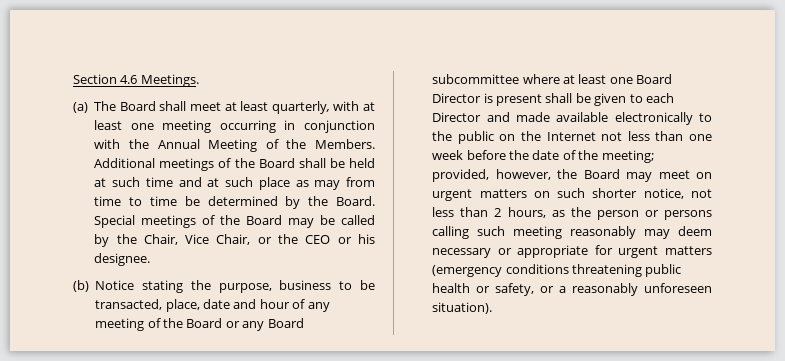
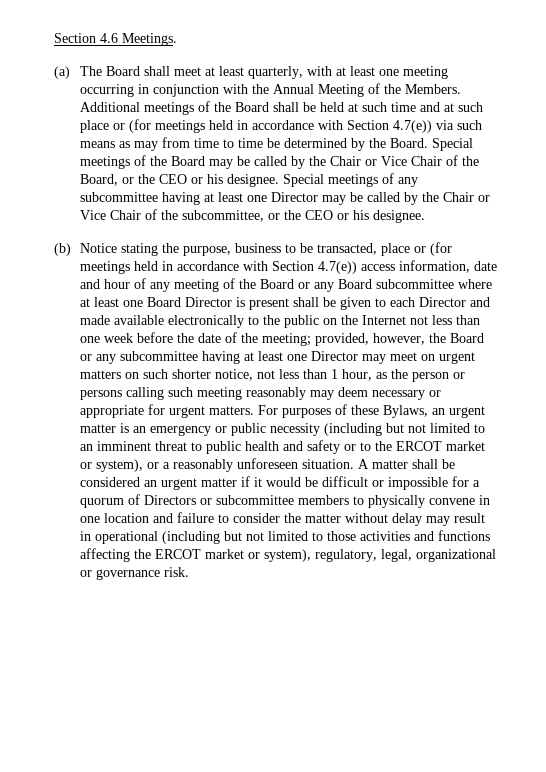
(290, 183) none -> [112,119,482,133] [79,141,115,148] or (for meetings held in accordance with Section 4.7(e)) via such means
[143,234,251,245] Chair, Vice Chair, -> [329,155,479,166] [79,173,418,187] [79,192,490,205] [79,209,264,222] Chair or Vice Chair of the Board, or the CEO or his designee. Special meetings of any subcommittee having at least one Director may be called by the Chair or Vice Chair of the subcommittee,
[165,299,200,312] place, -> [380,242,452,256] [79,260,470,274] place or (for meetings held in accordance with Section 4.7(e)) access information,
(620, 174) none -> [79,351,358,364] or any subcommittee having at least one Director
[494,207,546,218] 2 hours, -> [330,369,372,381] 1 hour,
[665,246,712,255] [432,264,682,277] [432,283,712,296] [432,302,493,314] matters (emergency conditions threatening public health or safety, or a reasonably unforeseen situation). -> [208,404,485,418] [79,423,485,436] [79,440,485,454] [79,458,455,472] [79,476,480,490] [79,494,490,508] [79,512,485,526] [79,530,490,544] [79,548,496,562] [79,567,189,580] matters. For purposes of these Bylaws, an urgent matter is an emergency or public necessity (including but not limited to an imminent threat to public health and safety or to the ERCOT market or system), or a reasonably unforeseen situation. A matter shall be considered an urgent matter if it would be difficult or impossible for a quorum of Directors or subcommittee members to physically convene in one location and failure to consider the matter without delay may result in operational (including but not limited to those activities and functions affecting the ERCOT market or system), regulatory, legal, organizational or governance risk.

